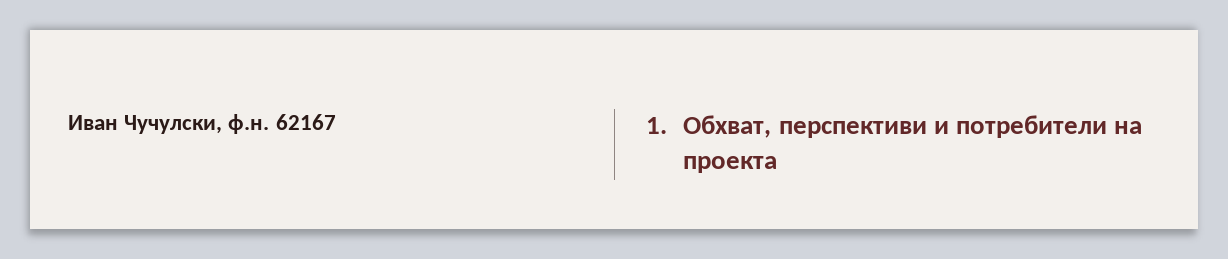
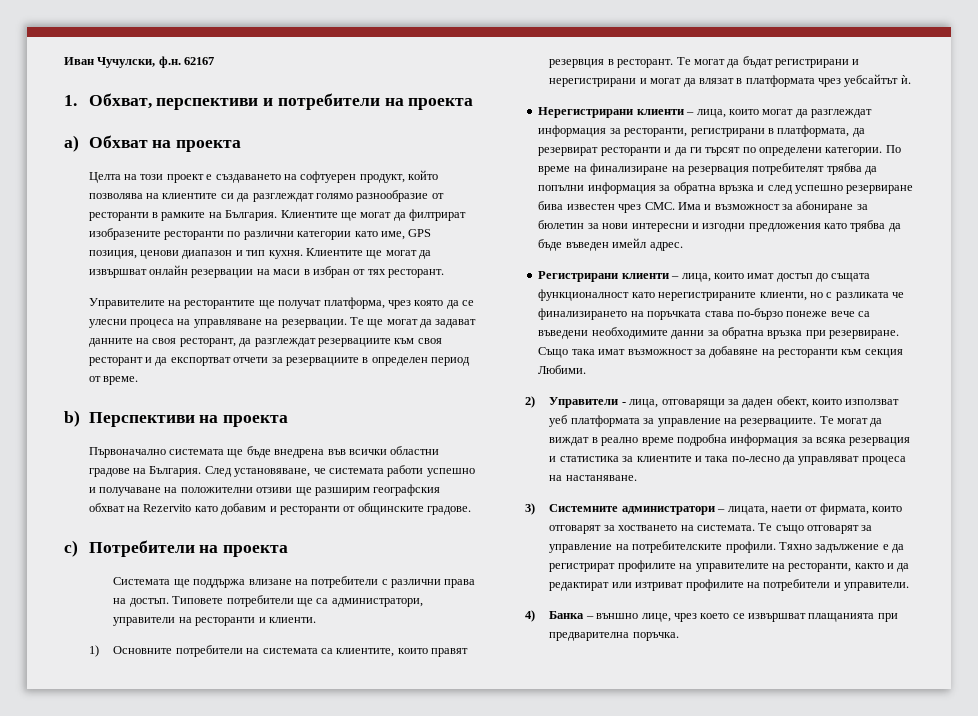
(778, 164) none -> [64,135,242,152] [88,170,439,183] [88,190,444,202] [88,209,467,221] [88,228,432,240] [88,248,432,259] [88,265,445,278] [88,297,475,309] [88,317,477,328] [88,338,442,347] [88,357,471,366] [88,376,139,385] [64,410,289,427] [88,446,440,458] [88,465,475,477] [88,484,441,496] [88,503,472,515] [64,540,289,557] [113,576,476,588] [113,595,423,607] [113,617,316,626] [88,645,469,657] [549,56,860,68] [549,74,911,87] [538,107,873,118] [538,125,865,137] [538,145,901,156] [538,163,878,175] [538,182,914,194] [538,201,868,213] [538,220,901,232] [538,238,683,251] [538,271,871,282] [538,289,905,301] [538,308,871,320] [538,327,900,339] [538,346,903,358] [538,365,587,374] [524,396,900,408] [549,415,883,427] [549,434,911,446] [549,456,906,465] [549,475,637,481] [524,503,903,515] [549,523,873,534] [549,541,905,553] [549,560,910,572] [549,579,910,591] [524,610,898,622] [549,632,679,641] // a) Обхват на проекта // Целта на този проект е създаването на софтуерен продукт, който позволява на клиентите си да разглеждат голямо разнообразие от ресторанти в рамките на България. Клиентите ще могат да филтрират изобразените ресторанти по различни категории като име, GPS позиция, ценови диапазон и тип кухня. Клиентите ще могат да извършват онлайн резервации на маси в избран от тях ресторант. // Управителите на ресторантите ще получат платформа, чрез която да се улесни процеса на управляване на резервации. Те ще могат да задават данните на своя ресторант, да разглеждат резервациите към своя ресторант и да експортват отчети за резервациите в определен период от време. // b) Перспективи на проекта // Първоначално системата ще бъде внедрена във всички областни градове на България. След установяване, че системата работи успешно и получаване на положителни отзиви ще разширим географския обхват на Rezervito като добавим и ресторанти от общинските градове. // c) Потребители на проекта // Системата ще поддържа влизане на потребители с различни права на достъп. Типовете потребители ще са администратори, управители на ресторанти и клиенти. // 1) Основните потребители на системата са клиентите, които правят резервция в ресторант. Те могат да бъдат регистрирани и нерегистрирани и могат да влязат в платформата чрез уебсайтът ѝ. // Нерегистрирани клиенти – лица, които могат да разглеждат информация за ресторанти, регистрирани в платформата, да резервират ресторанти и да ги търсят по определени категории. По време на финализиране на резервация потребителят трябва да попълни информация за обратна връзка и след успешно резервиране бива известен чрез СМС. Има и възможност за абониране за бюлетин за нови интересни и изгодни предложения като трябва да бъде въведен имейл адрес. // Регистрирани клиенти – лица, които имат достъп до същата функционалност като нерегистрираните клиенти, но с разликата че финализирането на поръчката става по-бързо понеже вече са въведени необходимите данни за обратна връзка при резервиране. Също така имат възможност за добавяне на ресторанти към секция Любими. // 2) Управители - лица, отговарящи за даден обект, които използват уеб платформата за управление на резервациите. Те могат да виждат в реално време подробна информация за всяка резервация и статистика за клиентите и така по-лесно да управляват процеса на настаняване. // 3) Системните администратори – лицата, наети от фирмата, които отговарят за хостването на системата. Те също отговарят за управление на потребителските профили. Тяхно задължение е да регистрират профилите на управителите на ресторанти, както и да редактират или изтриват профилите на потребители и управители. // 4) Банка – външно лице, чрез което се извършват плащанията при предварителна поръчка.

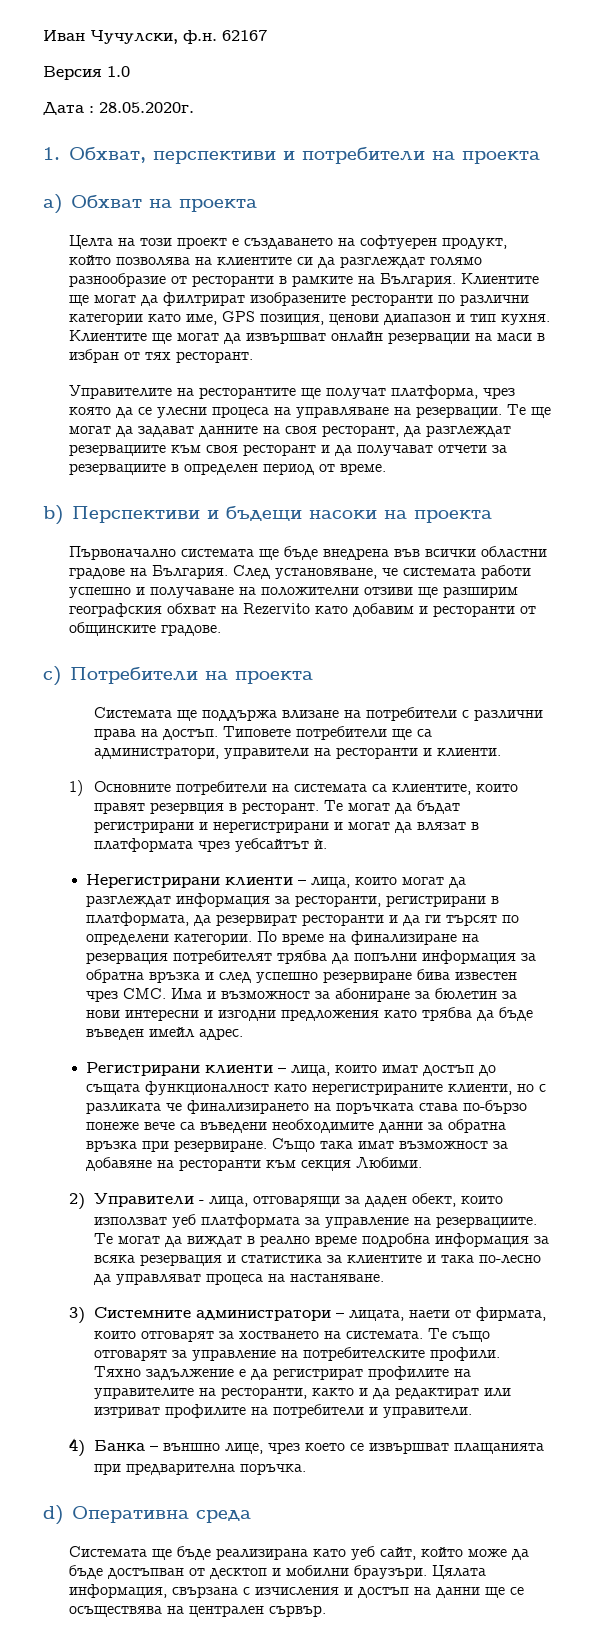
(215, 61) none -> [43,66,130,80] [43,102,194,115] // Версия 1.0 // Дата : 28.05.2020г.
[170,357,231,366] експортват -> [356,445,433,456] получават
(195, 419) none -> [207,506,377,521] и бъдещи насоки
(679, 636) none -> [43,1505,251,1525] [68,1546,529,1560] [68,1565,486,1579] [68,1584,524,1598] [68,1605,326,1617] // d) Оперативна среда // Системата ще бъде реализирана като уеб сайт, който може да бъде достъпван от десктоп и мобилни браузъри. Цялата информация, свързана с изчисления и достъп на данни ще се осъществява на централен сървър.

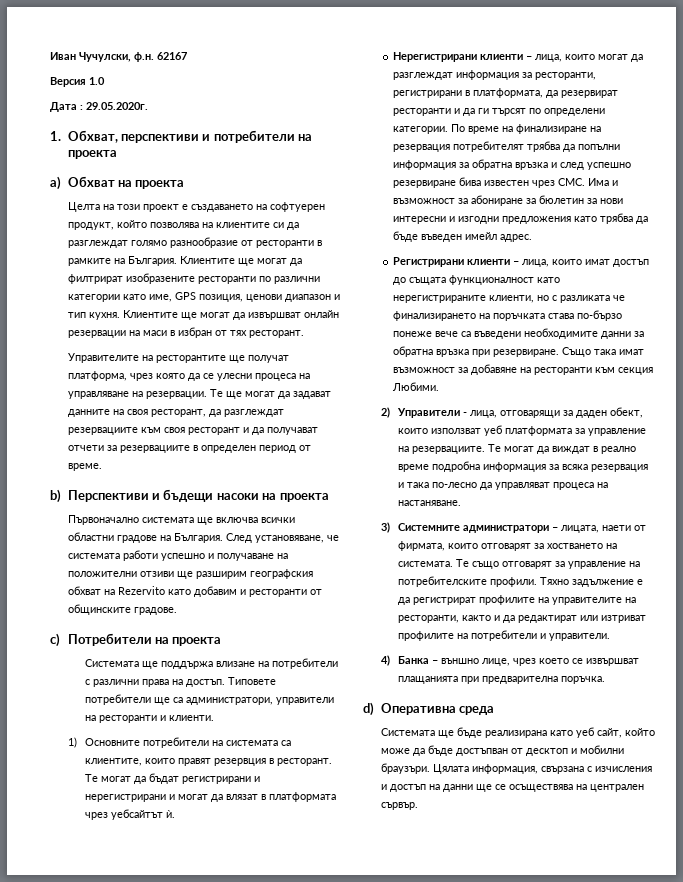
[99,102,194,113] 28.05.2020г. -> [86,102,148,110] 29.05.2020г.
[283,546,420,560] бъде внедрена във -> [215,517,258,523] включва
[241,1255,437,1264] статистика за клиентите и -> (405, 485) none

